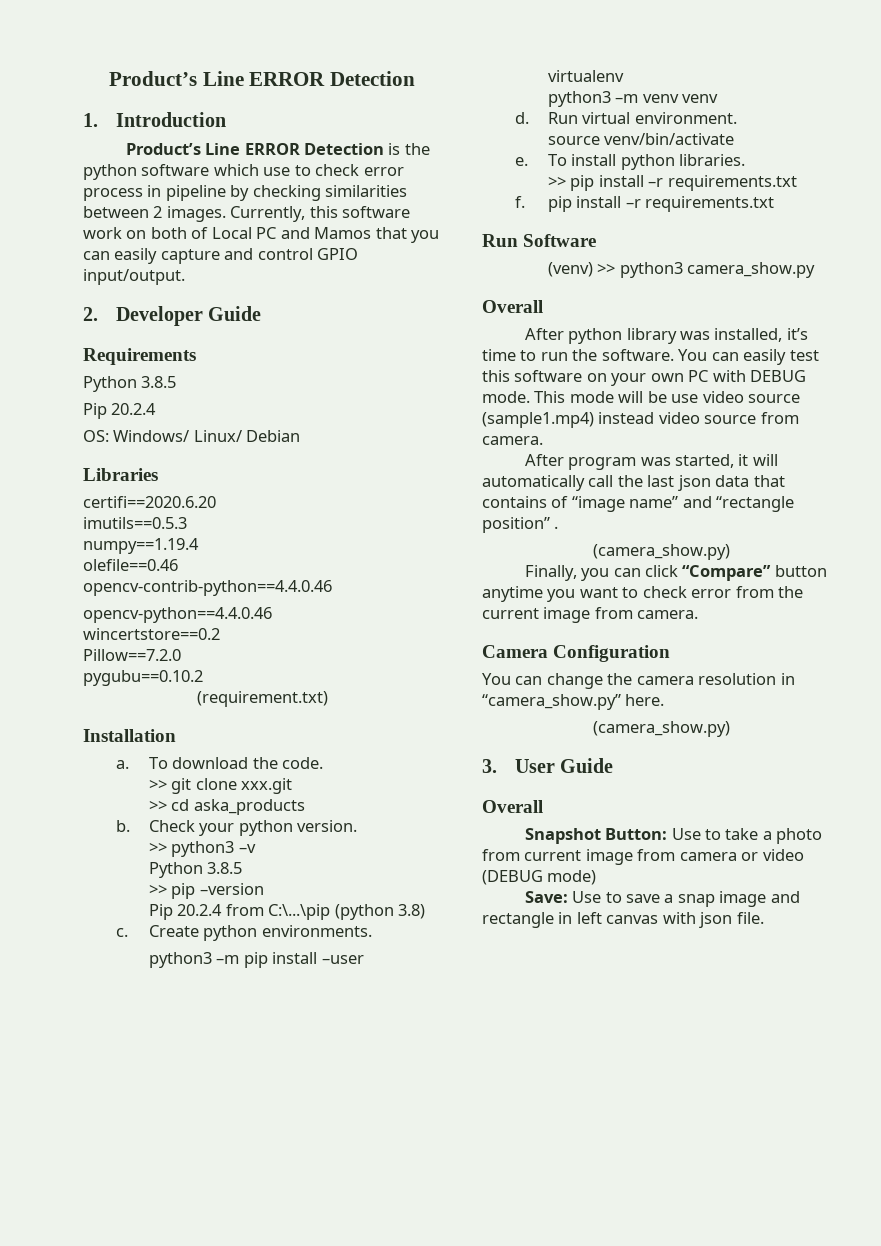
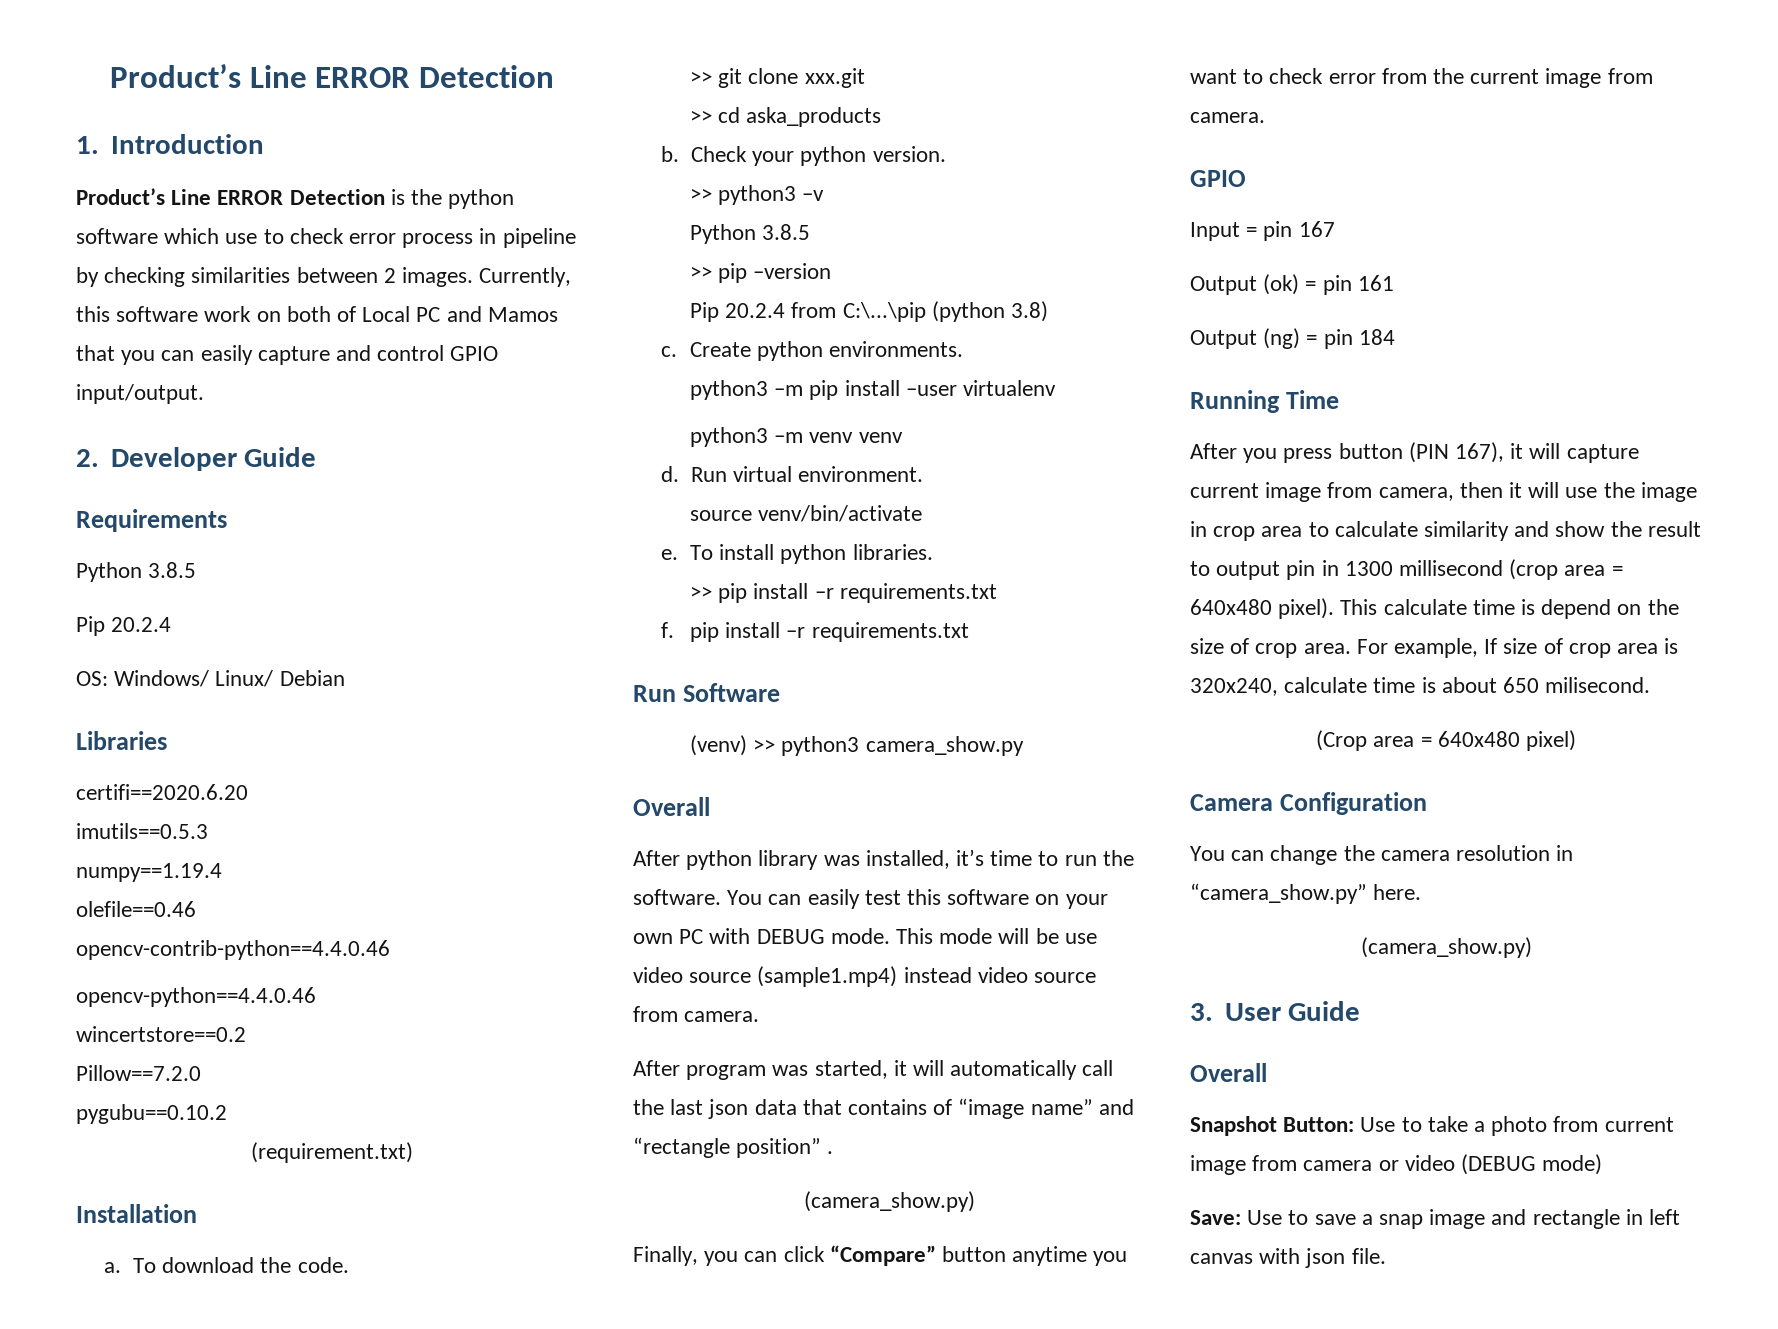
(699, 614) none -> [1190,170,1246,187] [1190,221,1335,241] [1190,274,1394,295] [1190,328,1395,349] [1190,390,1340,413] [1190,442,1639,463] [1190,482,1697,502] [1190,521,1701,541] [1190,559,1623,580] [1190,598,1679,619] [1190,638,1679,658] [1190,677,1651,696] [1316,730,1576,751] // GPIO // Input = pin 167 // Output (ok) = pin 161 // Output (ng) = pin 184 // Running Time // After you press button (PIN 167), it will capture current image from camera, then it will use the image in crop area to calculate similarity and show the result to output pin in 1300 millisecond (crop area = 640x480 pixel). This calculate time is depend on the size of crop area. For example, If size of crop area is 320x240, calculate time is about 650 milisecond. // (Crop area = 640x480 pixel)

